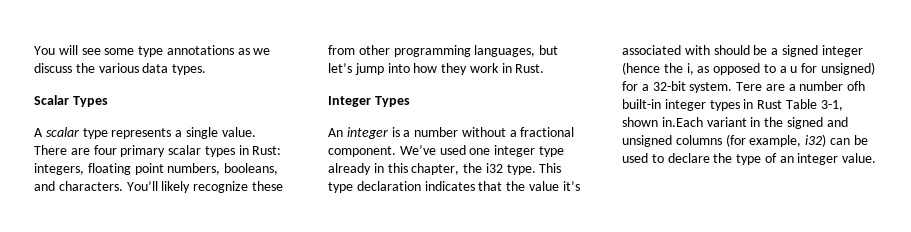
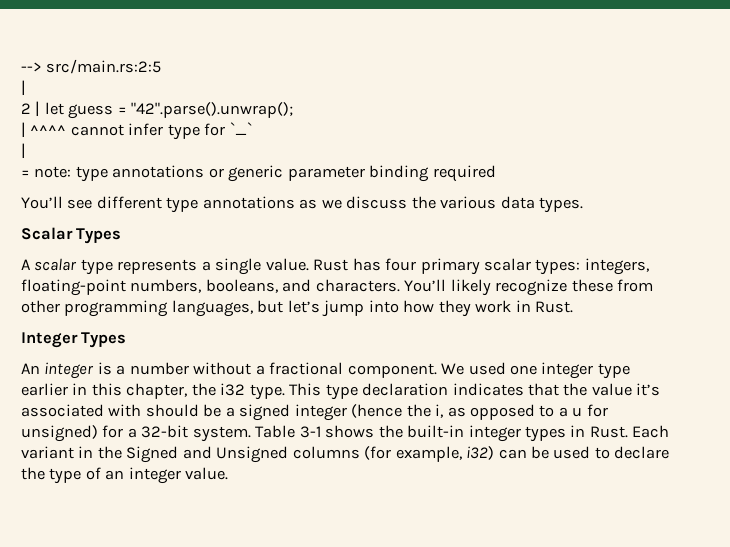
[34,45,135,55] You will see some -> [21,59,162,74] [21,80,26,96] [21,101,294,119] [21,122,252,140] [21,143,26,159] [21,165,496,182] [21,196,162,209] --> src/main.rs:2:5 // | // 2 | let guess = "42".parse().unwrap(); // | ^^^^ cannot infer type for `_` // | // = note: type annotations or generic parameter binding required // You’ll see different
[34,145,90,155] There are -> [313,258,381,271] Rust has
[204,145,282,157] [34,163,164,175] types in Rust: integers, floating point -> [535,258,649,275] [21,279,126,296] types: integers, floating-point
[399,145,436,155] We’ve -> [441,363,465,375] We
[328,163,371,175] already -> [21,383,68,396] earlier
[736,81,866,91] [622,99,843,111] [622,117,848,129] [622,135,672,147] Tere are a number ofh built-in integer types in Rust Table 3-1, shown in.Each variant in the signed and unsigned -> [255,425,670,442] [21,446,289,463] Table 3-1 shows the built-in integer types in Rust. Each variant in the Signed and Unsigned

